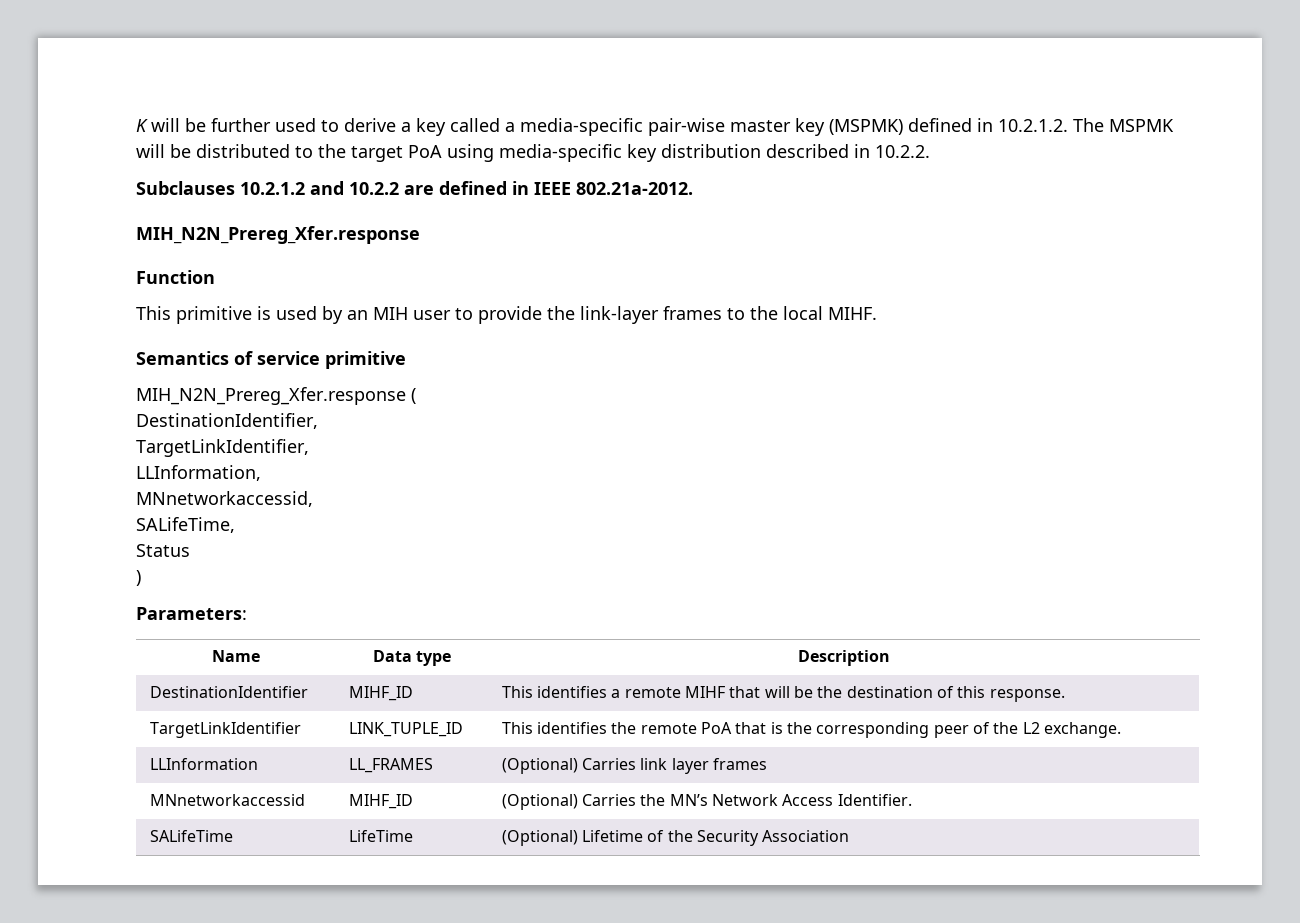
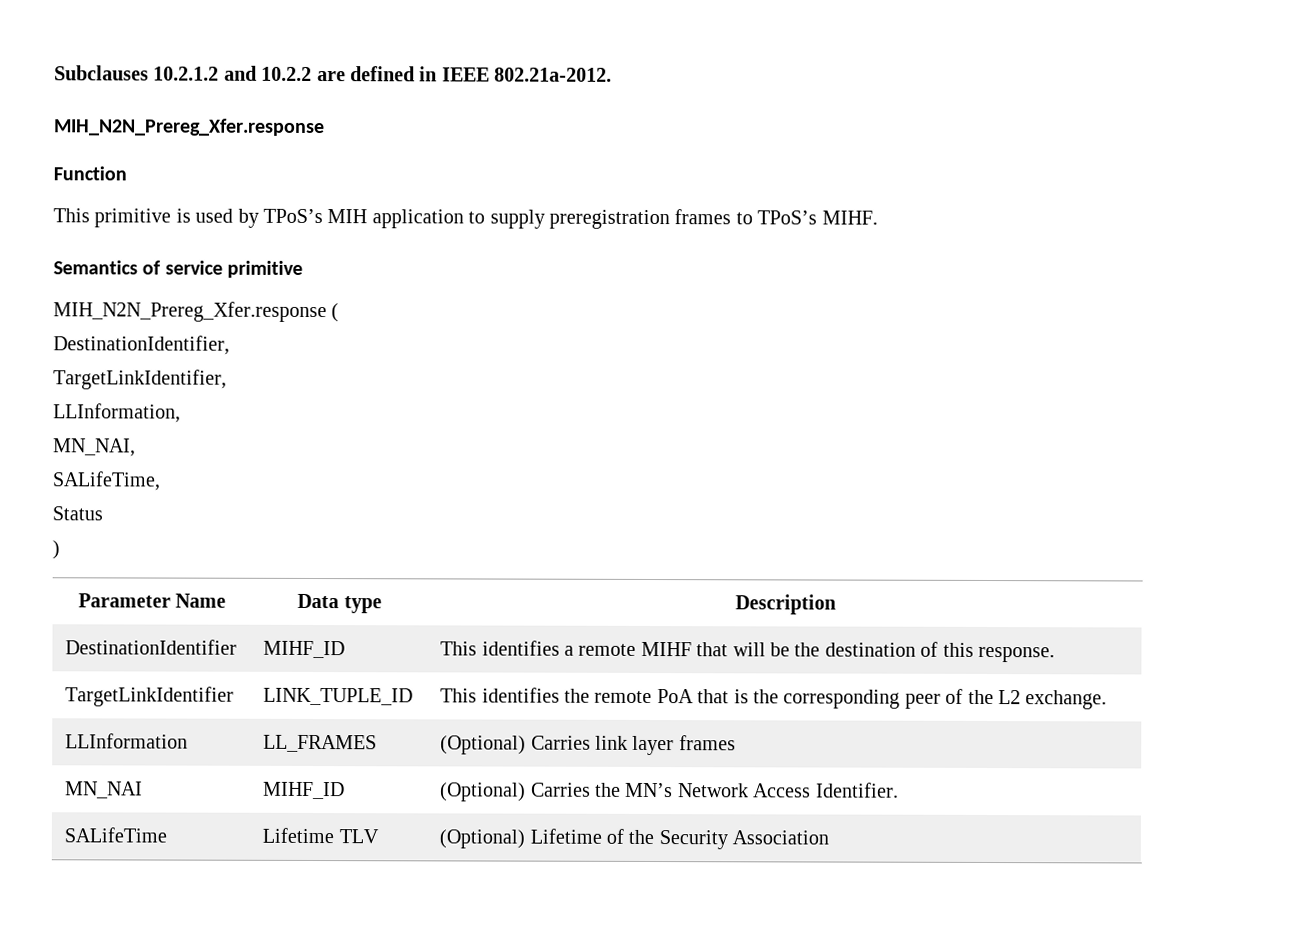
[136,118,1174,136] [136,144,930,162] K will be further used to derive a key called a media-specific pair-wise master key (MSPMK) defined in 10.2.1.2. The MSPMK will be distributed to the target PoA using media-specific key distribution described in 10.2.2. // -> (54, 73) none
[347,306,823,324] an MIH user to provide the link-layer frames to the local -> [263,208,818,230] TPoS’s MIH application to supply preregistration frames to TPoS’s
[136,491,313,507] MNnetworkaccessid, -> [53,438,136,457] MN_NAI,
[136,607,247,620] // Parameters: // -> [77,593,171,608] // Parameter
[149,794,305,806] MNnetworkaccessid -> [65,781,144,799] MN_NAI
[348,830,413,842] LifeTime -> [262,827,379,844] Lifetime TLV

